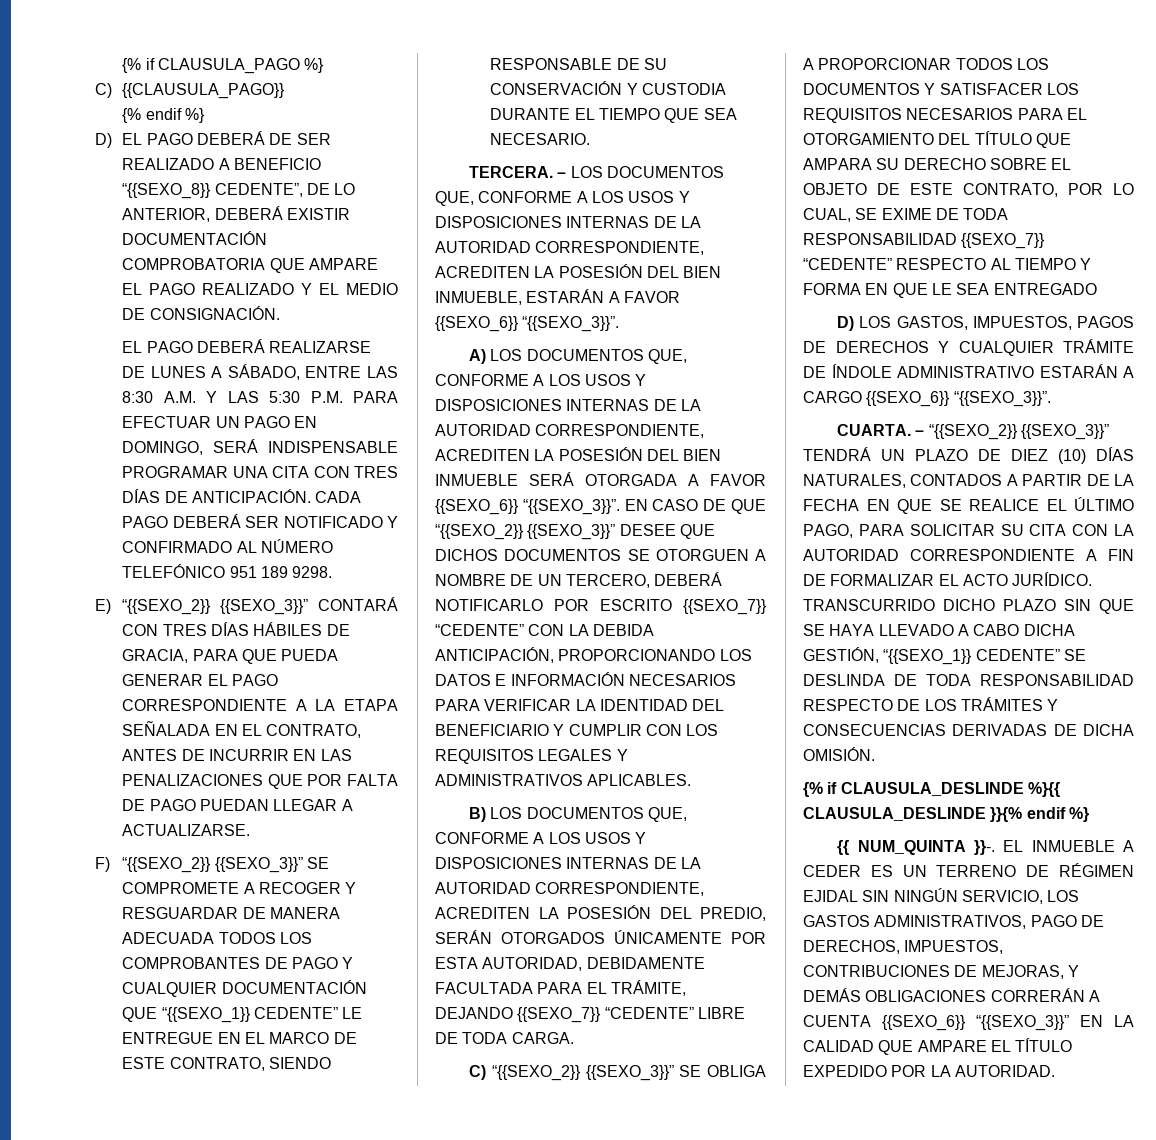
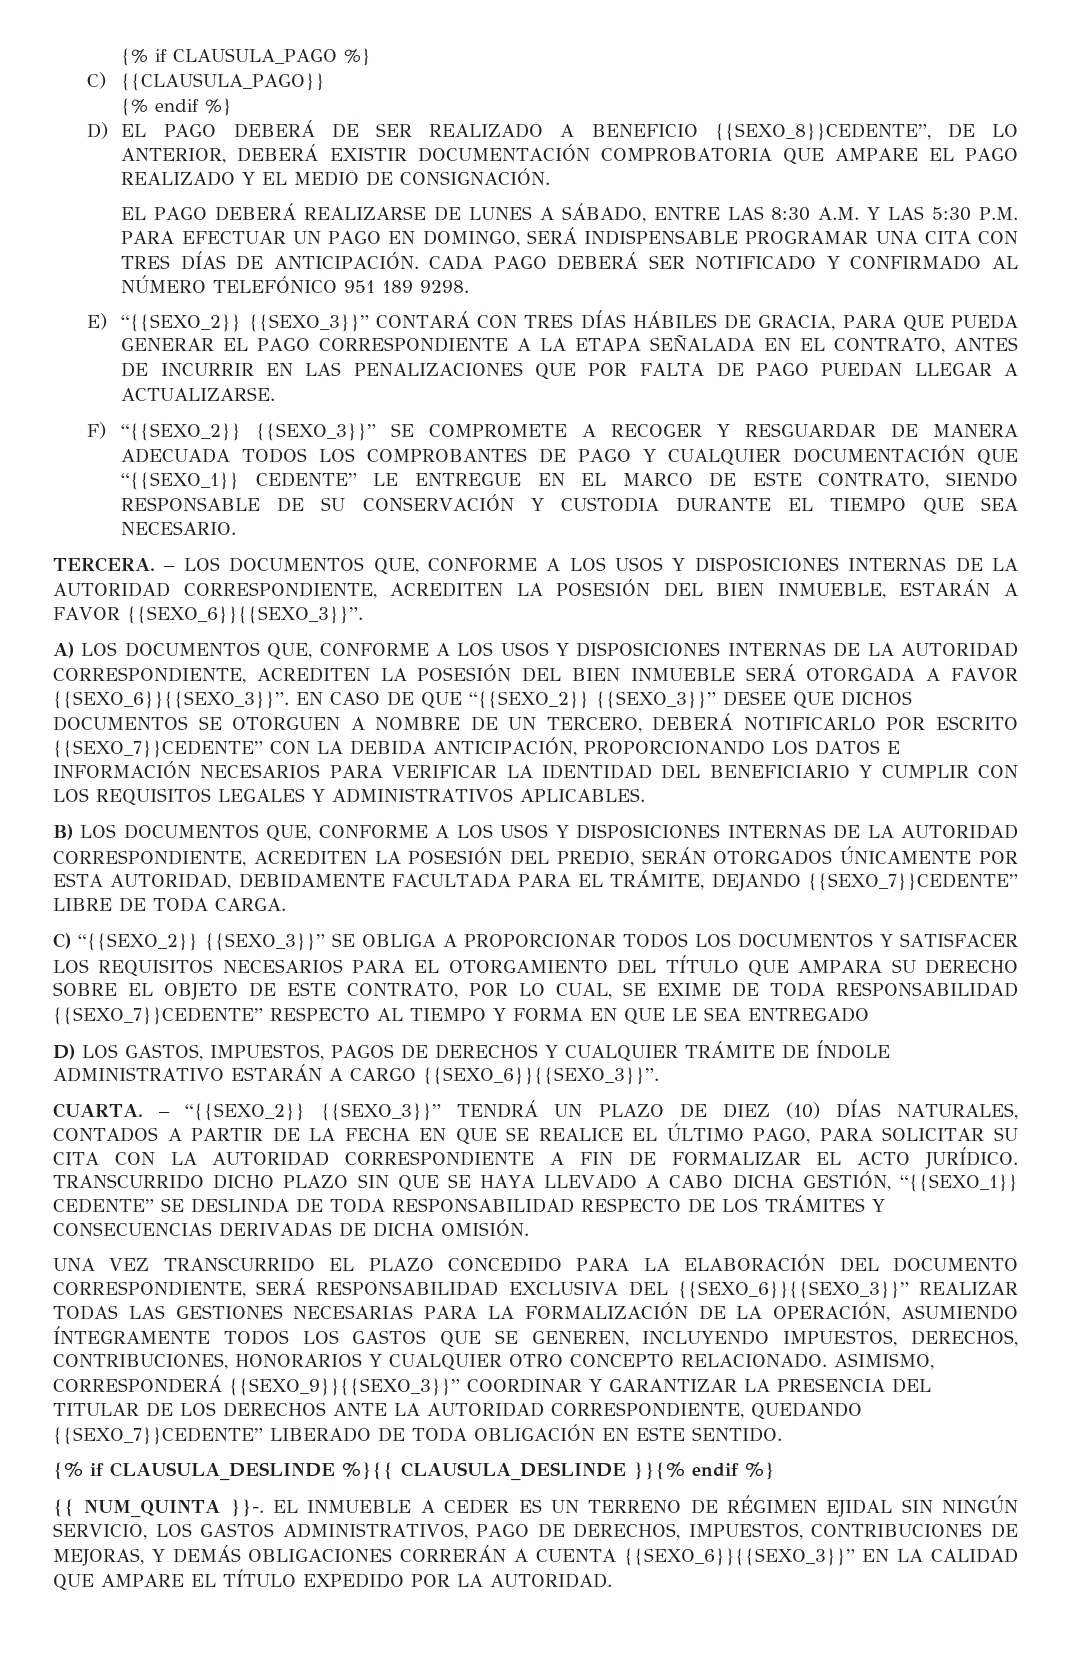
[122,183,303,199] “{{SEXO_8}} CEDENTE”, -> [714,123,931,141] {{SEXO_8}}CEDENTE”,
[435,316,620,332] {{SEXO_6}} “{{SEXO_3}}”. -> [126,606,363,624] {{SEXO_6}}{{SEXO_3}}”.
[435,499,620,515] {{SEXO_6}} “{{SEXO_3}}”. -> [53,691,289,709] {{SEXO_6}}{{SEXO_3}}”.
[683,599,767,615] [435,624,524,636] {{SEXO_7}} “CEDENTE” -> [53,740,263,758] {{SEXO_7}}CEDENTE”
[517,1007,694,1023] {{SEXO_7}} “CEDENTE” -> [808,873,1018,891] {{SEXO_7}}CEDENTE”
[961,233,1046,249] [803,258,892,270] {{SEXO_7}} “CEDENTE” -> [53,1007,263,1025] {{SEXO_7}}CEDENTE”
[866,391,1051,407] {{SEXO_6}} “{{SEXO_3}}”. -> [422,1067,659,1085] {{SEXO_6}}{{SEXO_3}}”.
(875, 754) none -> [53,1254,1018,1272] [53,1278,1018,1299] [53,1302,1019,1322] [53,1326,1019,1348] [53,1353,934,1371] [53,1375,931,1396] [53,1402,862,1420] [53,1424,782,1445] // UNA VEZ TRANSCURRIDO EL PLAZO CONCEDIDO PARA LA ELABORACIÓN DEL DOCUMENTO CORRESPONDIENTE, SERÁ RESPONSABILIDAD EXCLUSIVA DEL {{SEXO_6}}{{SEXO_3}}” REALIZAR TODAS LAS GESTIONES NECESARIAS PARA LA FORMALIZACIÓN DE LA OPERACIÓN, ASUMIENDO ÍNTEGRAMENTE TODOS LOS GASTOS QUE SE GENEREN, INCLUYENDO IMPUESTOS, DERECHOS, CONTRIBUCIONES, HONORARIOS Y CUALQUIER OTRO CONCEPTO RELACIONADO. ASIMISMO, CORRESPONDERÁ {{SEXO_9}}{{SEXO_3}}” COORDINAR Y GARANTIZAR LA PRESENCIA DEL TITULAR DE LOS DERECHOS ANTE LA AUTORIDAD CORRESPONDIENTE, QUEDANDO {{SEXO_7}}CEDENTE” LIBERADO DE TODA OBLIGACIÓN EN ESTE SENTIDO.
[882,1015,1069,1031] {{SEXO_6}} “{{SEXO_3}}” -> [623,1548,855,1566] {{SEXO_6}}{{SEXO_3}}”

